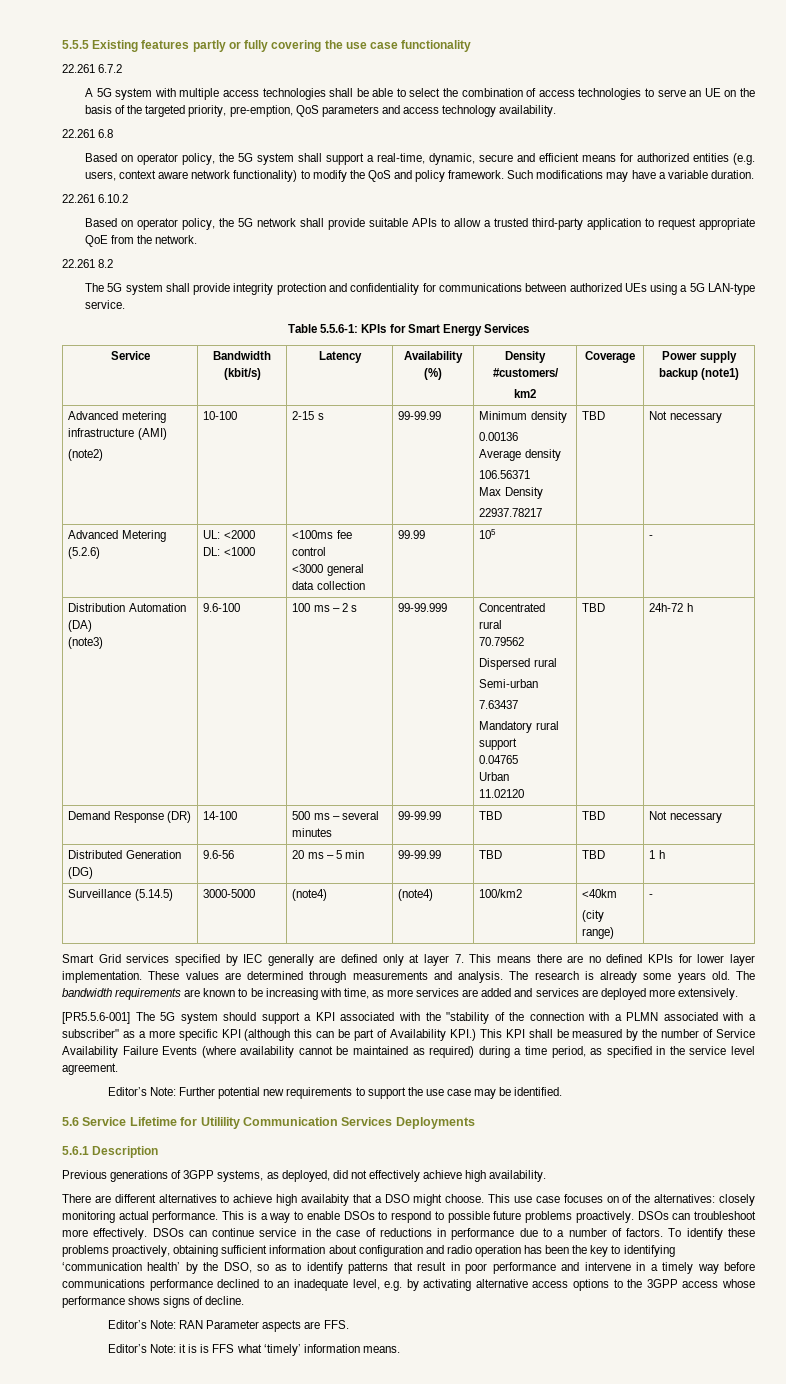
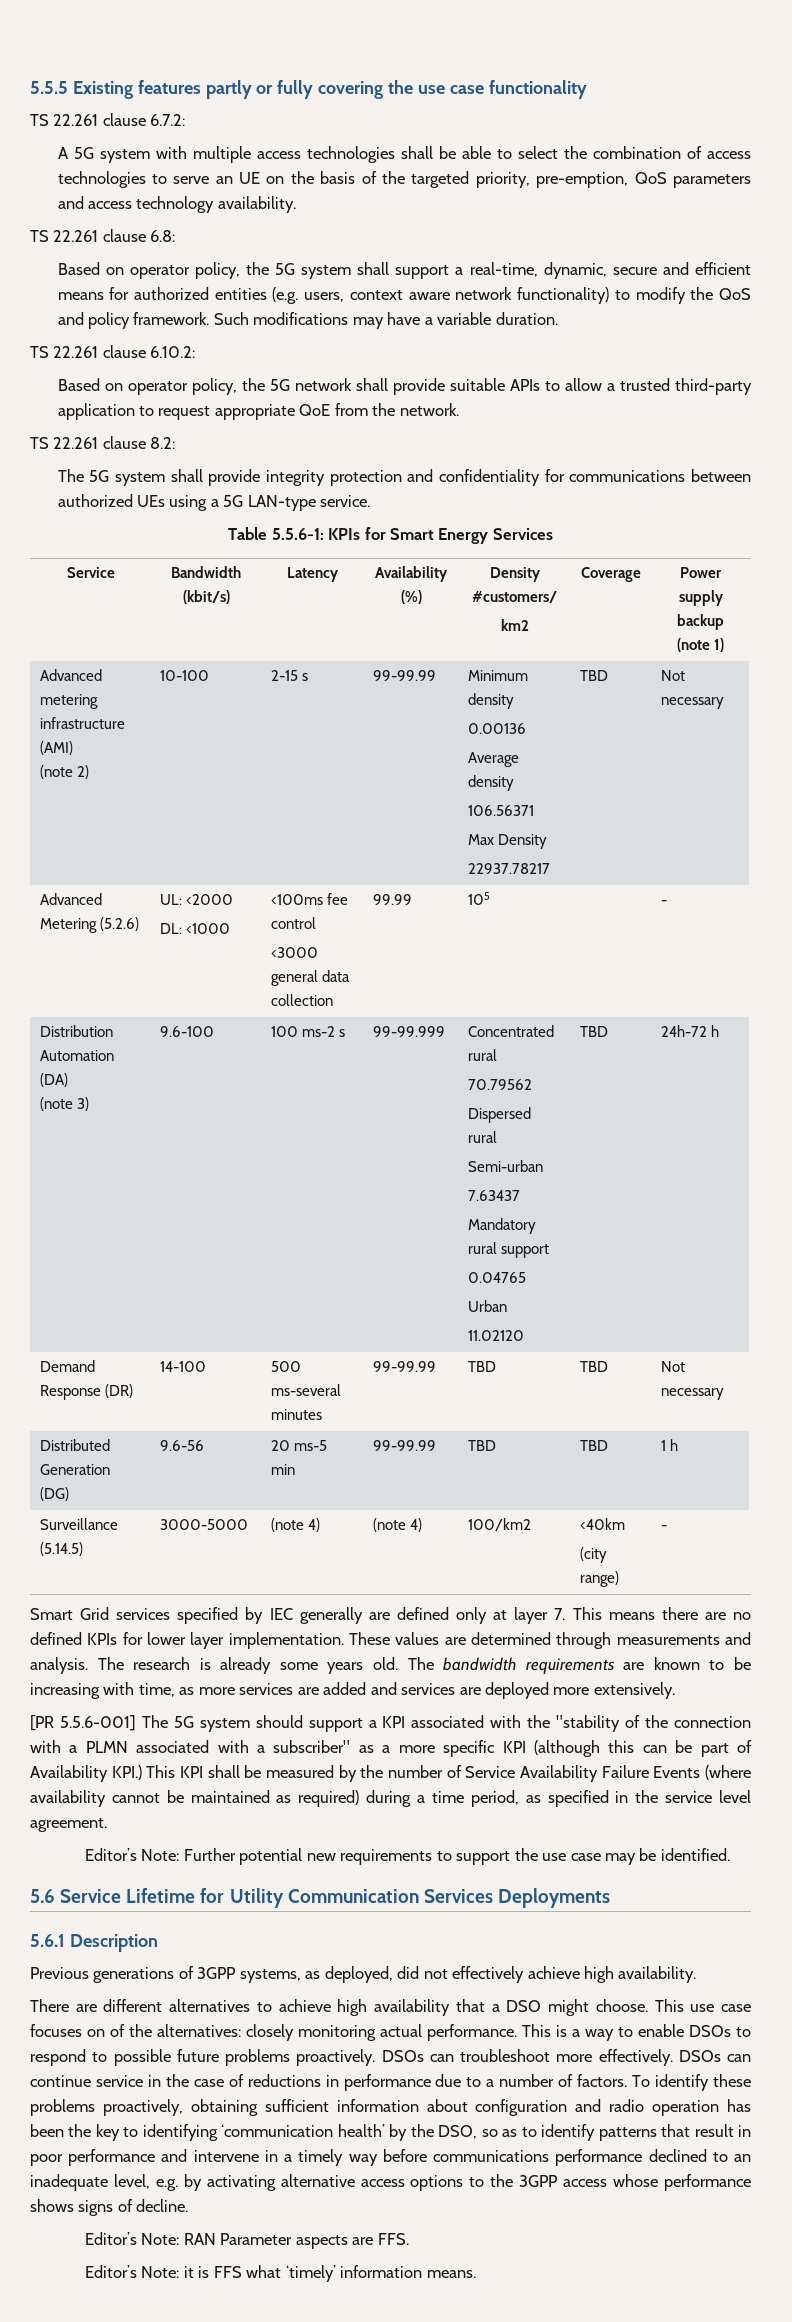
[62,64,123,73] 22.261 6.7.2 -> [30,113,186,126] TS 22.261 clause 6.7.2:
[62,129,114,138] 22.261 6.8 -> [30,229,176,242] TS 22.261 clause 6.8:
[62,194,129,203] 22.261 6.10.2 -> [30,345,196,358] TS 22.261 clause 6.10.2:
[62,259,114,268] 22.261 8.2 -> [30,436,176,449] TS 22.261 clause 8.2:
[701,368,740,380] (note1) -> [676,638,725,652] (note 1)
[68,449,104,461] (note2) -> [39,765,89,779] (note 2)
[68,637,104,649] (note3) -> [39,1097,89,1111] (note 3)
[313,603,348,612] ms – 2 -> [301,1026,335,1037] ms-2
[313,811,379,820] ms – several -> [270,1384,341,1396] ms-several
[307,850,342,859] ms – 5 -> [293,1440,327,1451] ms-5
[292,889,328,901] [398,889,434,901] (note4) | (note4) -> [270,1518,320,1532] [372,1518,422,1532] (note 4) | (note 4)
[62,1012,130,1024] [PR5.5.6-001] -> [30,1715,136,1731] [PR 5.5.6-001]
[200,1117,240,1129] Utilility -> [229,1888,284,1908] Utility
[301,1194,349,1206] availabity -> [374,1999,451,2016] availability
[200,1344,210,1353] is -> (210, 2272) none

